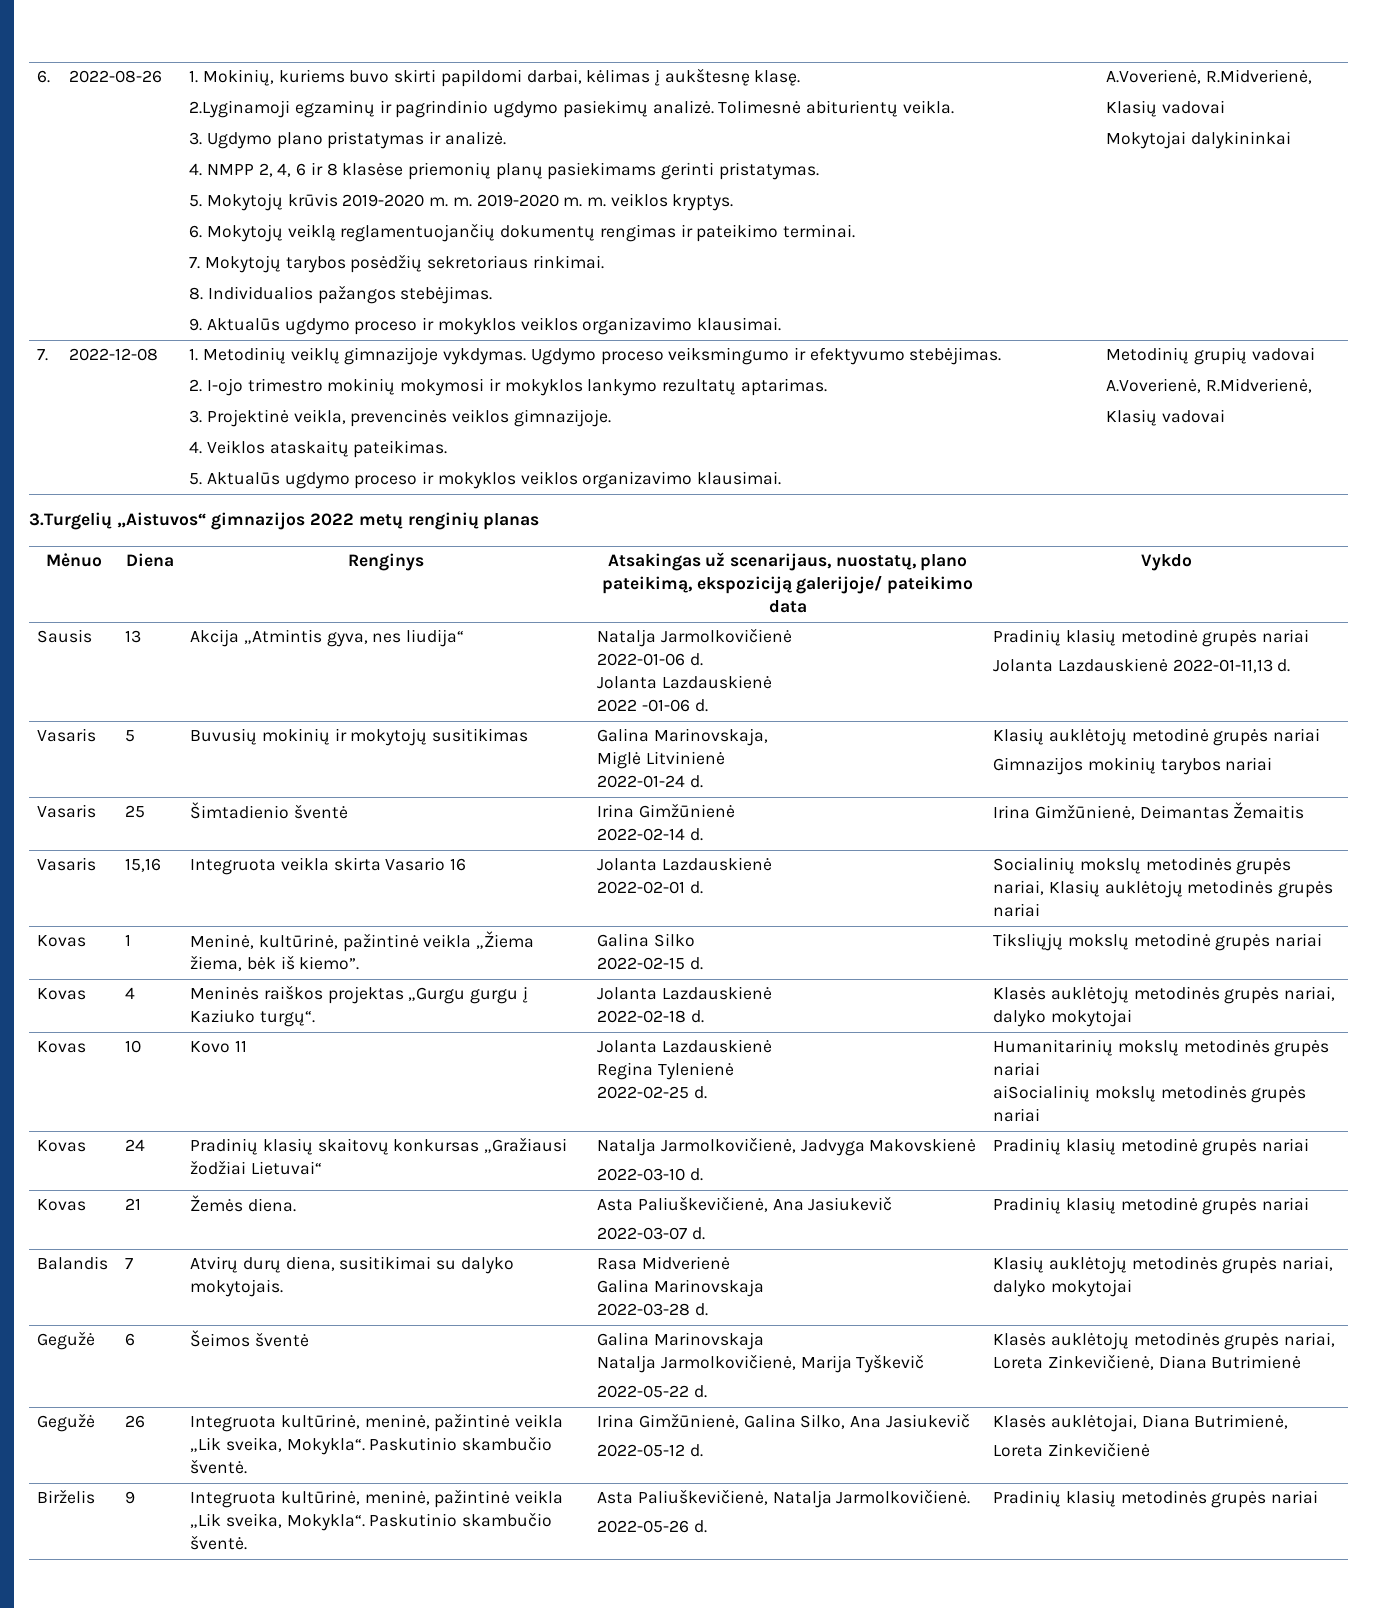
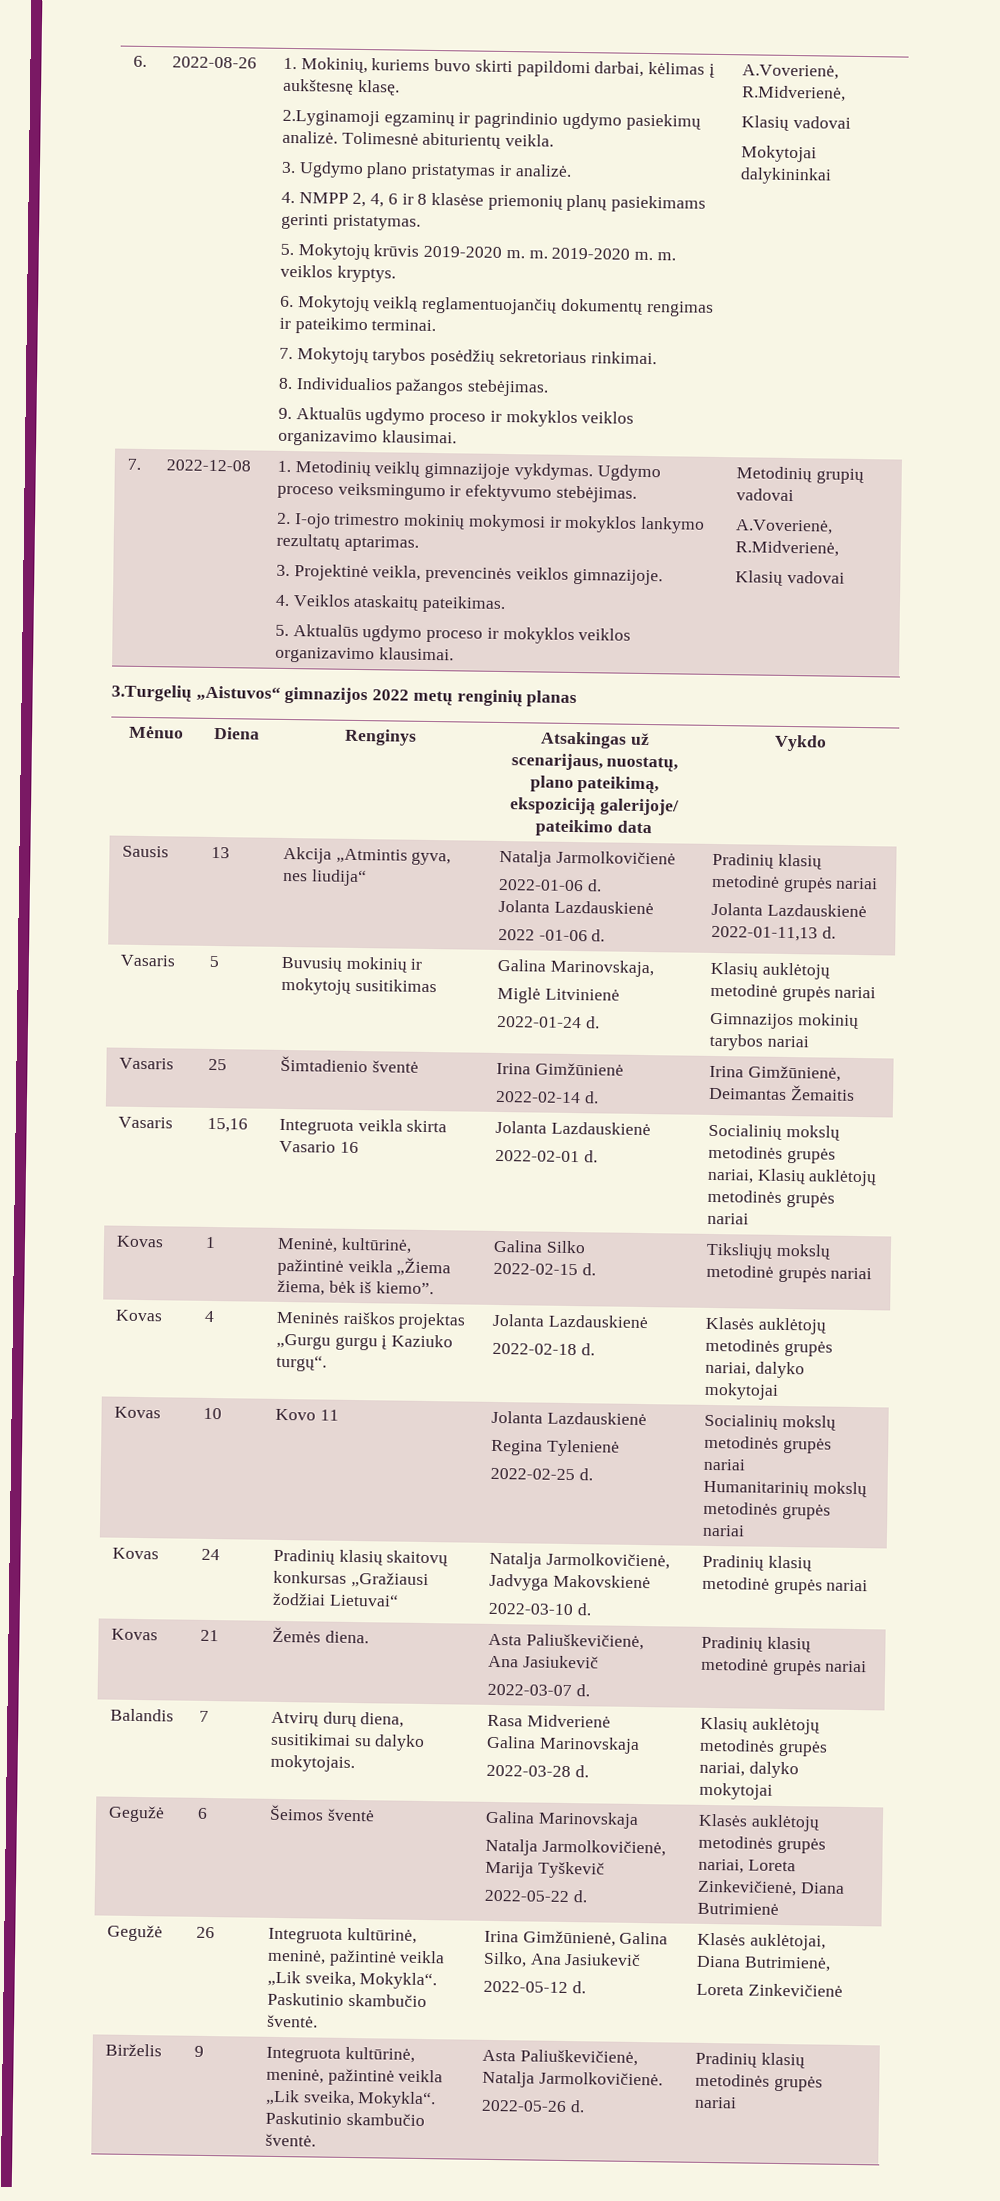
[993,1039,1330,1057] [993,1062,1041,1076] [993,1085,1091,1102] Humanitarinių mokslų metodinės grupės nariai // aiSocialinių -> [703,1413,836,1431] [703,1435,832,1454] [702,1458,746,1471] [702,1480,809,1497] Socialinių mokslų metodinės grupės nariai // Humanitarinių

